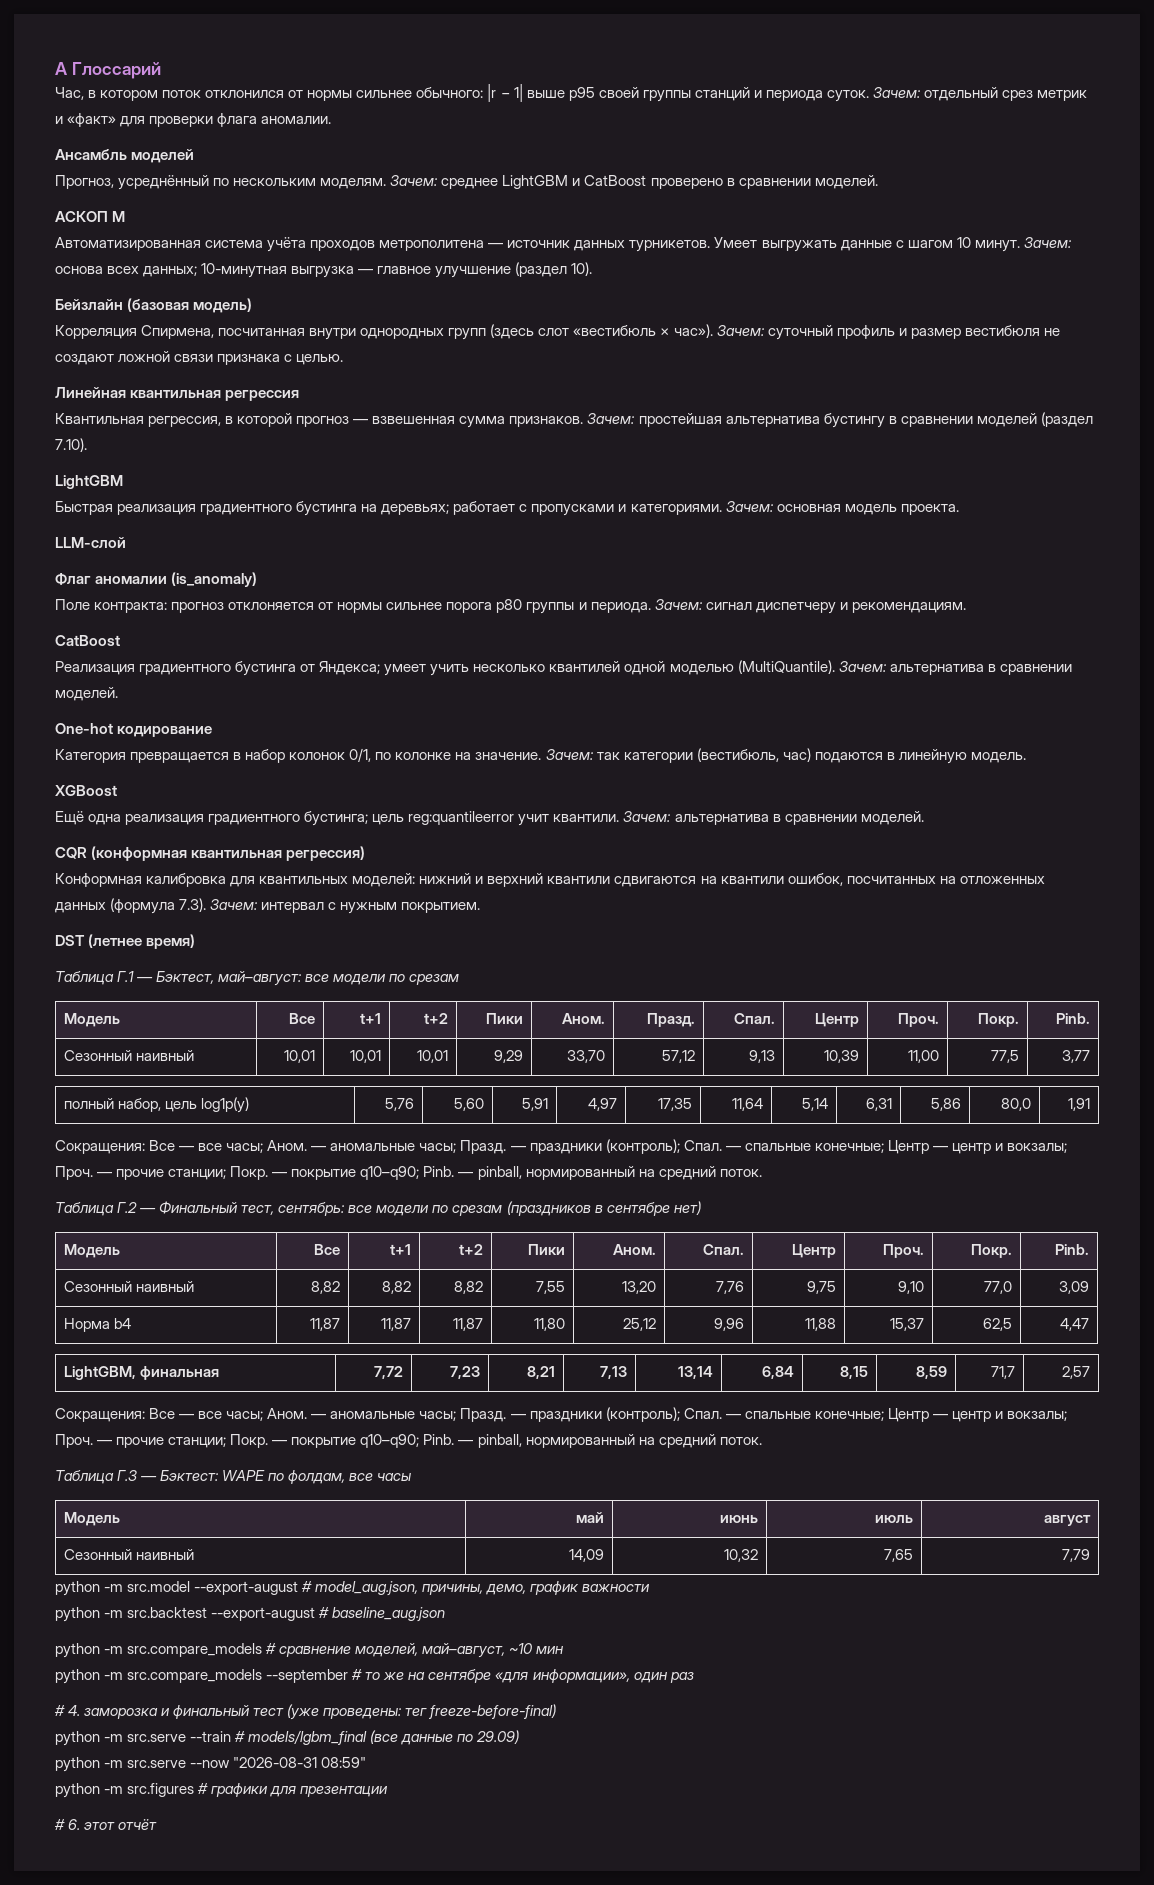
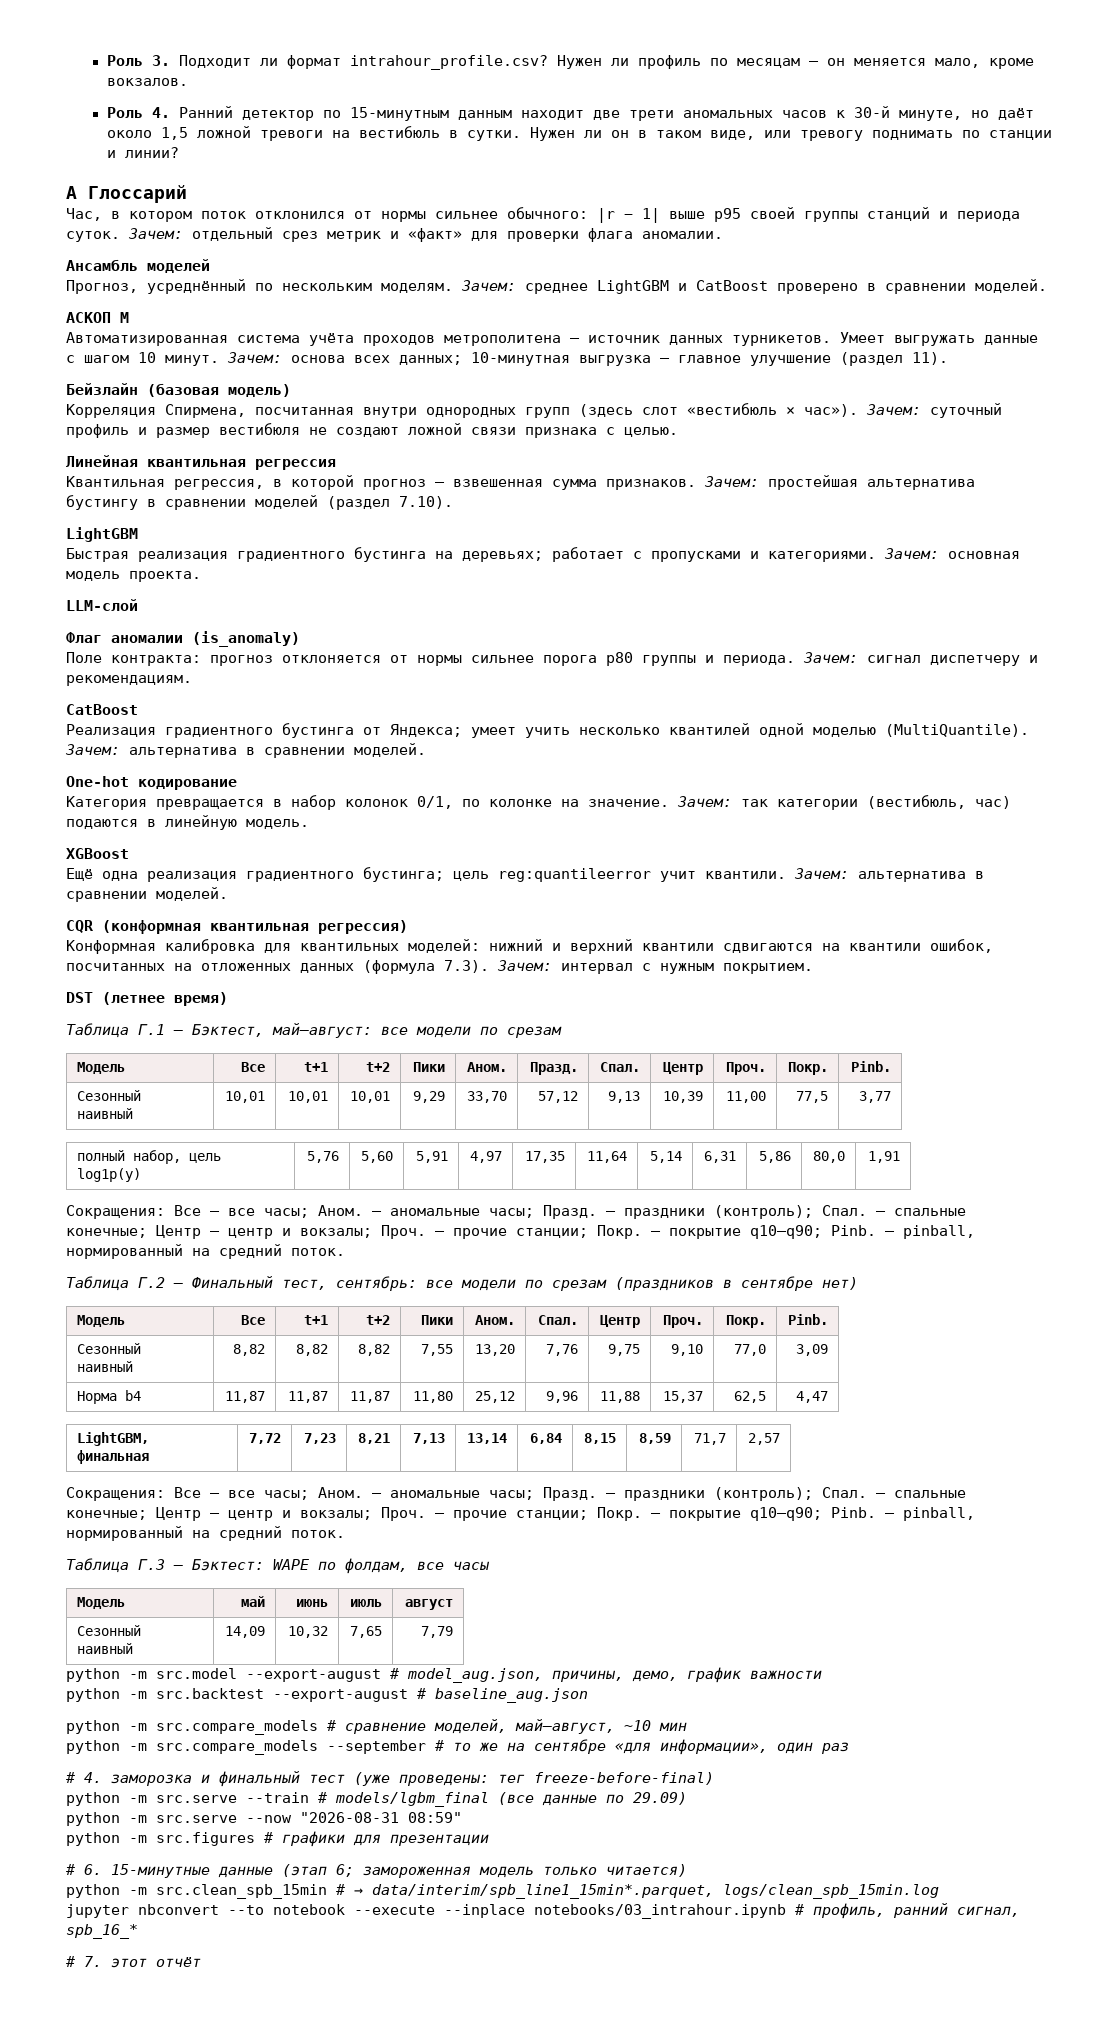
(55, 68) none -> [106,55,1034,70] [106,78,188,86] [106,106,1034,121] [106,126,1052,141] [106,147,179,158] Роль 3. Подходит ли формат intrahour_profile.csv? Нужен ли профиль по месяцам — он меняется мало, кроме вокзалов. // Роль 4. Ранний детектор по 15-минутным данным находит две трети аномальных часов к 30-й минуте, но даёт около 1,5 ложной тревоги на вестибюль в сутки. Нужен ли он в таком виде, или тревогу поднимать по станции и линии? //
[571,262,593,276] 10). -> [912,352,948,365] 11).
(81, 1824) none -> [111,1864,687,1878] [66,1884,939,1899] [66,1903,1020,1919] [66,1924,138,1939] [65,1956,102,1967] 15-минутные данные (этап 6; замороженная модель только читается) // python -m src.clean_spb_15min # → data/interim/spb_line1_15min*.parquet, logs/clean_spb_15min.log // jupyter nbconvert --to notebook --execute --inplace notebooks/03_intrahour.ipynb # профиль, ранний сигнал, spb_16_* // # 7.

